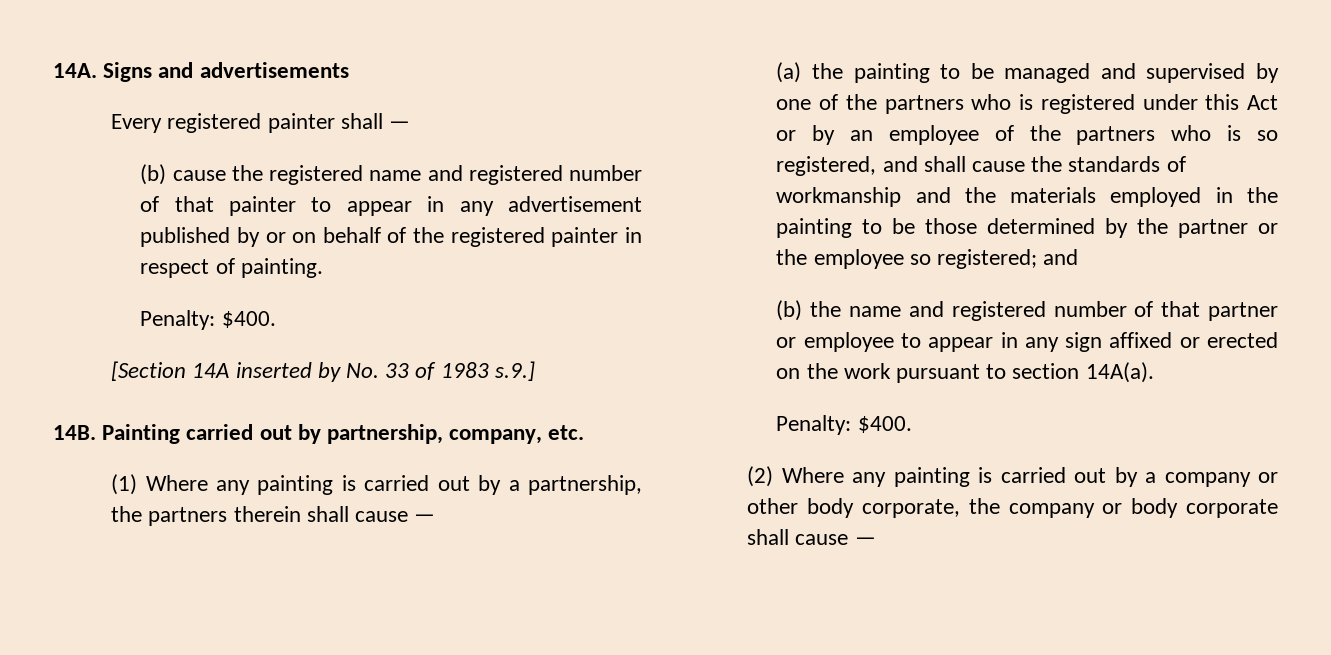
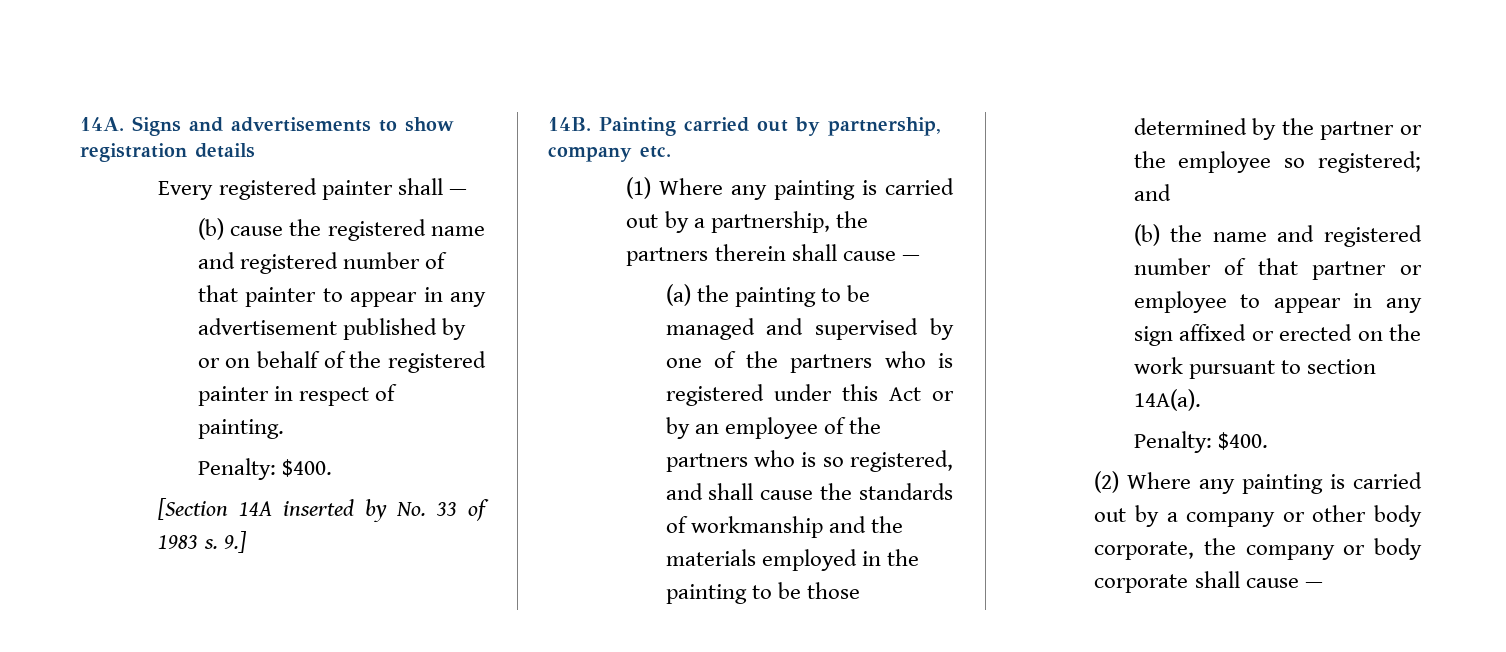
(349, 70) none -> [379,117,454,132] [80,143,255,162] to show registration details
[494,361,535,381] s.9.] -> [203,531,247,553] s. 9.]
[449,429,543,444] company, -> [548,146,632,162] company

